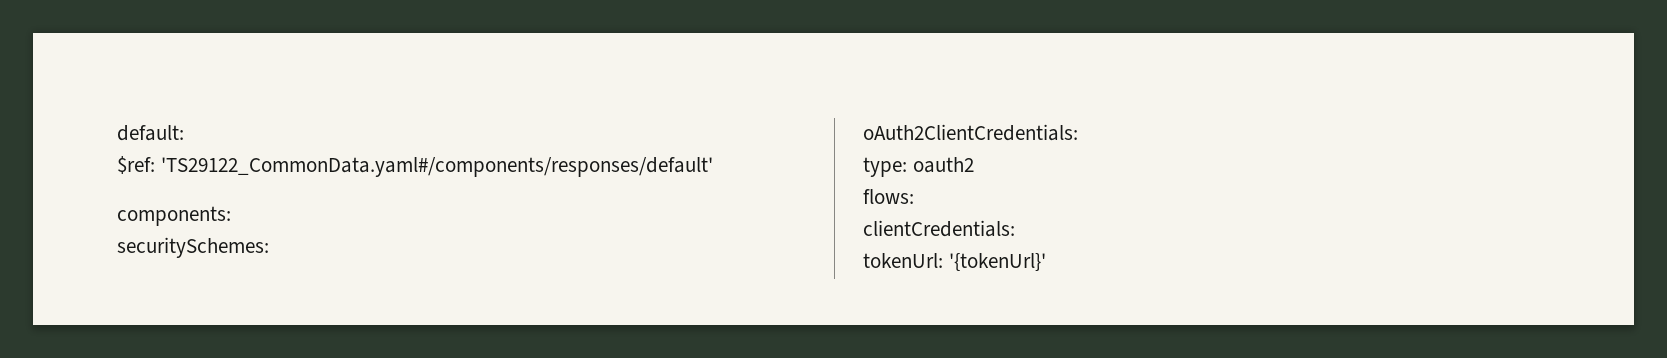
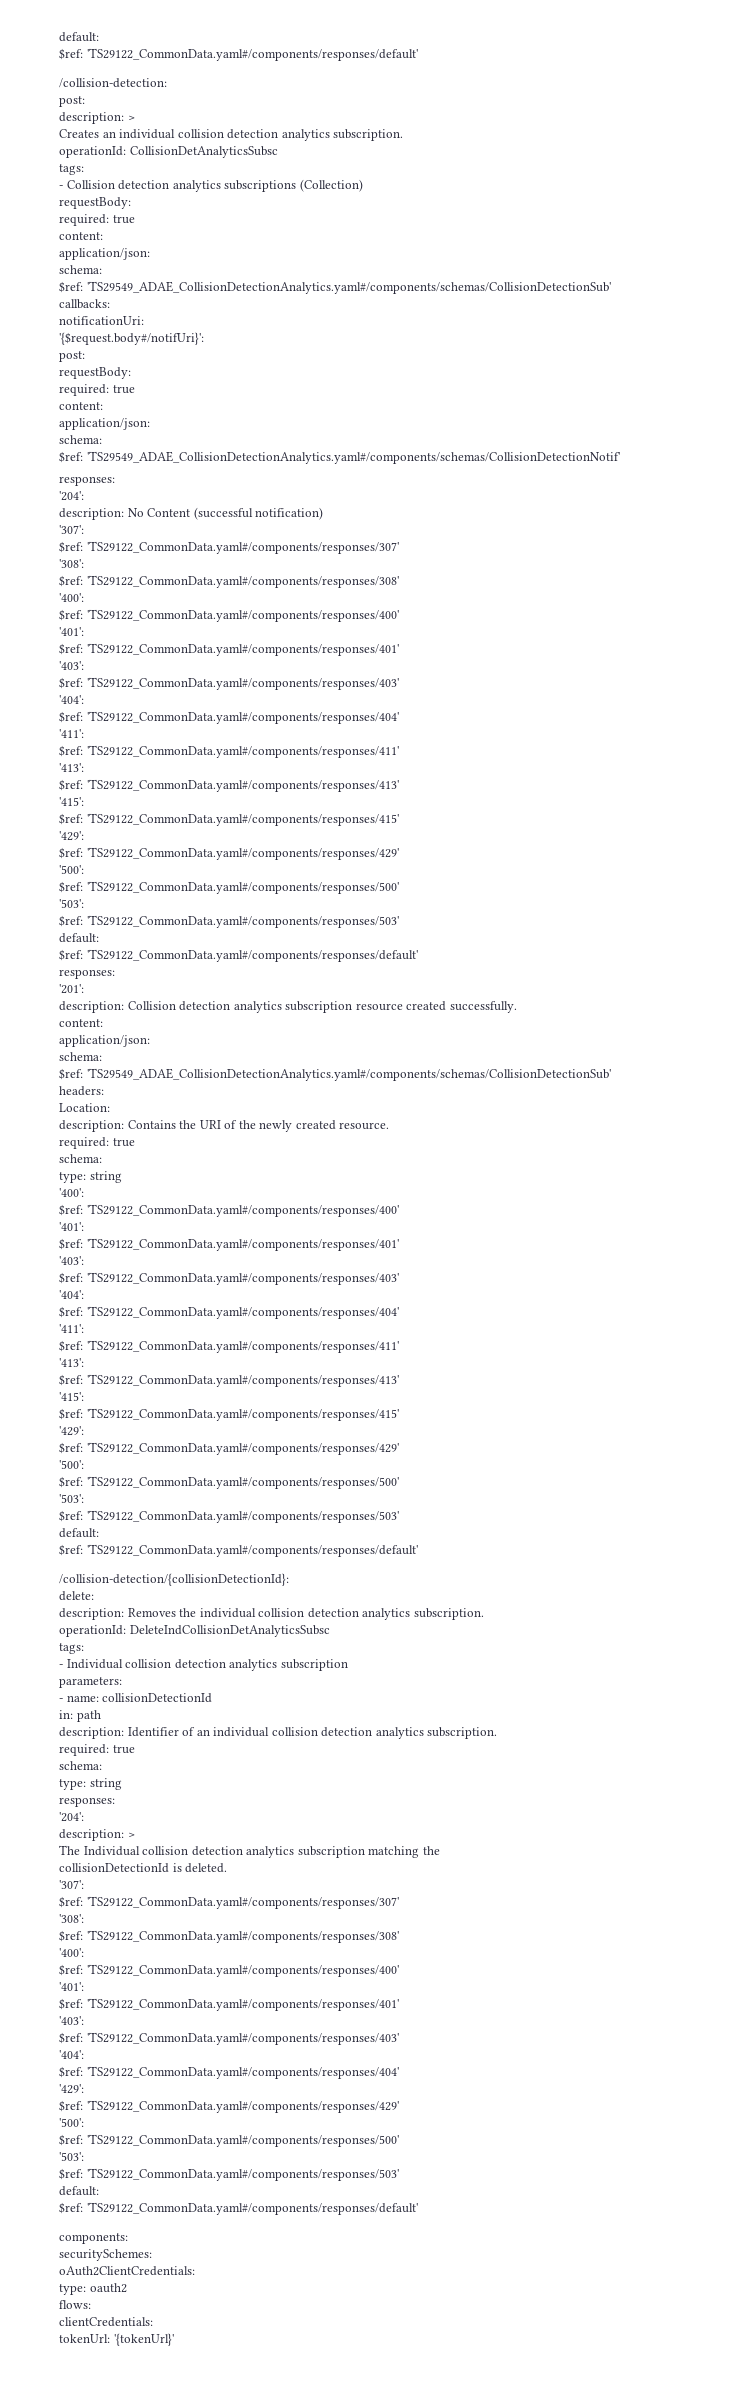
[117,125,184,141] [117,156,713,177] default: // $ref: 'TS29122_CommonData.yaml#/components/responses/default' -> [59,32,99,42] [59,48,418,61] [59,78,167,88] [59,96,85,107] [59,112,135,124] [59,129,404,141] [59,146,278,158] [59,164,84,175] [59,179,363,192] [59,197,131,209] [59,214,135,226] [59,232,103,240] [59,248,150,260] [59,265,102,274] [59,281,611,294] [59,299,110,309] [59,316,144,325] [59,332,204,345] [59,351,85,362] [59,367,131,379] [59,384,135,396] [59,402,103,410] [59,418,150,430] [59,435,102,444] [59,451,620,464] [59,476,115,486] [59,491,84,501] [59,507,324,520] [59,525,84,534] [59,541,399,554] [59,559,84,568] [59,575,399,588] [59,593,84,602] [59,609,399,622] [59,627,84,636] [59,643,399,656] [59,661,84,670] [59,677,399,690] [59,695,84,704] [59,711,399,724] [59,729,84,738] [59,745,399,758] [59,763,84,772] [59,779,399,792] [59,797,84,806] [59,813,399,826] [59,831,84,841] [59,847,399,860] [59,865,84,874] [59,881,399,894] [59,899,84,908] [59,915,399,928] [59,933,99,943] [59,949,418,962] [59,969,115,979] [59,984,84,994] [59,1001,517,1013] [59,1019,103,1027] [59,1035,150,1047] [59,1052,102,1061] [59,1068,611,1081] [59,1086,104,1096] [59,1103,110,1112] [59,1120,390,1132] [59,1137,135,1149] [59,1154,102,1163] [59,1171,122,1183] [59,1188,84,1197] [59,1204,399,1217] [59,1222,84,1231] [59,1238,399,1251] [59,1256,84,1265] [59,1272,399,1285] [59,1290,84,1299] [59,1306,399,1319] [59,1324,84,1333] [59,1340,399,1353] [59,1358,84,1367] [59,1374,399,1387] [59,1392,84,1401] [59,1408,399,1421] [59,1426,84,1436] [59,1442,399,1455] [59,1460,84,1469] [59,1476,399,1489] [59,1494,84,1503] [59,1510,399,1523] [59,1528,99,1538] [59,1544,418,1557] [59,1573,289,1586] [59,1591,94,1601] [59,1608,484,1620] [59,1625,330,1637] [59,1643,84,1654] [59,1659,348,1671] [59,1677,122,1688] [59,1693,213,1703] [59,1710,101,1722] [59,1727,498,1739] [59,1744,135,1756] [59,1761,102,1770] [59,1778,122,1790] [59,1797,115,1807] [59,1812,84,1822] [59,1829,135,1841] [59,1845,440,1858] [59,1863,228,1873] [59,1880,84,1889] [59,1896,399,1909] [59,1914,84,1923] [59,1930,399,1943] [59,1948,84,1957] [59,1964,399,1977] [59,1982,84,1991] [59,1998,399,2011] [59,2016,84,2025] [59,2032,399,2045] [59,2050,84,2059] [59,2066,399,2079] [59,2084,84,2094] [59,2100,399,2113] [59,2118,84,2127] [59,2134,399,2147] [59,2152,84,2161] [59,2168,399,2181] [59,2186,99,2196] [59,2202,418,2215] default: // $ref: 'TS29122_CommonData.yaml#/components/responses/default' // /collision-detection: // post: // description: > // Creates an individual collision detection analytics subscription. // operationId: CollisionDetAnalyticsSubsc // tags: // - Collision detection analytics subscriptions (Collection) // requestBody: // required: true // content: // application/json: // schema: // $ref: 'TS29549_ADAE_CollisionDetectionAnalytics.yaml#/components/schemas/CollisionDetectionSub' // callbacks: // notificationUri: // '{$request.body#/notifUri}': // post: // requestBody: // required: true // content: // application/json: // schema: // $ref: 'TS29549_ADAE_CollisionDetectionAnalytics.yaml#/components/schemas/CollisionDetectionNotif' // responses: // '204': // description: No Content (successful notification) // '307': // $ref: 'TS29122_CommonData.yaml#/components/responses/307' // '308': // $ref: 'TS29122_CommonData.yaml#/components/responses/308' // '400': // $ref: 'TS29122_CommonData.yaml#/components/responses/400' // '401': // $ref: 'TS29122_CommonData.yaml#/components/responses/401' // '403': // $ref: 'TS29122_CommonData.yaml#/components/responses/403' // '404': // $ref: 'TS29122_CommonData.yaml#/components/responses/404' // '411': // $ref: 'TS29122_CommonData.yaml#/components/responses/411' // '413': // $ref: 'TS29122_CommonData.yaml#/components/responses/413' // '415': // $ref: 'TS29122_CommonData.yaml#/components/responses/415' // '429': // $ref: 'TS29122_CommonData.yaml#/components/responses/429' // '500': // $ref: 'TS29122_CommonData.yaml#/components/responses/500' // '503': // $ref: 'TS29122_CommonData.yaml#/components/responses/503' // default: // $ref: 'TS29122_CommonData.yaml#/components/responses/default' // responses: // '201': // description: Collision detection analytics subscription resource created successfully. // content: // application/json: // schema: // $ref: 'TS29549_ADAE_CollisionDetectionAnalytics.yaml#/components/schemas/CollisionDetectionSub' // headers: // Location: // description: Contains the URI of the newly created resource. // required: true // schema: // type: string // '400': // $ref: 'TS29122_CommonData.yaml#/components/responses/400' // '401': // $ref: 'TS29122_CommonData.yaml#/components/responses/401' // '403': // $ref: 'TS29122_CommonData.yaml#/components/responses/403' // '404': // $ref: 'TS29122_CommonData.yaml#/components/responses/404' // '411': // $ref: 'TS29122_CommonData.yaml#/components/responses/411' // '413': // $ref: 'TS29122_CommonData.yaml#/components/responses/413' // '415': // $ref: 'TS29122_CommonData.yaml#/components/responses/415' // '429': // $ref: 'TS29122_CommonData.yaml#/components/responses/429' // '500': // $ref: 'TS29122_CommonData.yaml#/components/responses/500' // '503': // $ref: 'TS29122_CommonData.yaml#/components/responses/503' // default: // $ref: 'TS29122_CommonData.yaml#/components/responses/default' // /collision-detection/{collisionDetectionId}: // delete: // description: Removes the individual collision detection analytics subscription. // operationId: DeleteIndCollisionDetAnalyticsSubsc // tags: // - Individual collision detection analytics subscription // parameters: // - name: collisionDetectionId // in: path // description: Identifier of an individual collision detection analytics subscription. // required: true // schema: // type: string // responses: // '204': // description: > // The Individual collision detection analytics subscription matching the // collisionDetectionId is deleted. // '307': // $ref: 'TS29122_CommonData.yaml#/components/responses/307' // '308': // $ref: 'TS29122_CommonData.yaml#/components/responses/308' // '400': // $ref: 'TS29122_CommonData.yaml#/components/responses/400' // '401': // $ref: 'TS29122_CommonData.yaml#/components/responses/401' // '403': // $ref: 'TS29122_CommonData.yaml#/components/responses/403' // '404': // $ref: 'TS29122_CommonData.yaml#/components/responses/404' // '429': // $ref: 'TS29122_CommonData.yaml#/components/responses/429' // '500': // $ref: 'TS29122_CommonData.yaml#/components/responses/500' // '503': // $ref: 'TS29122_CommonData.yaml#/components/responses/503' // default: // $ref: 'TS29122_CommonData.yaml#/components/responses/default'

